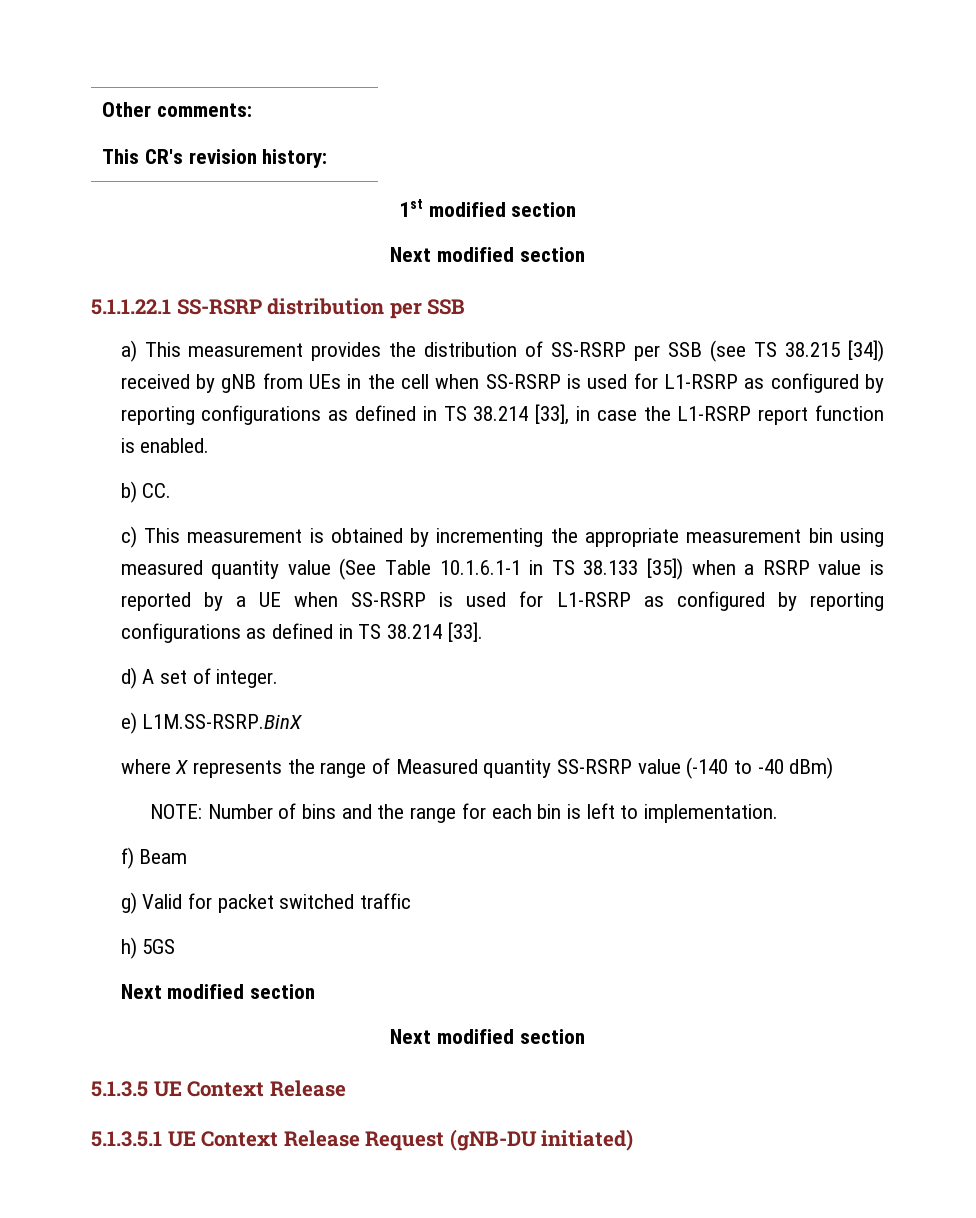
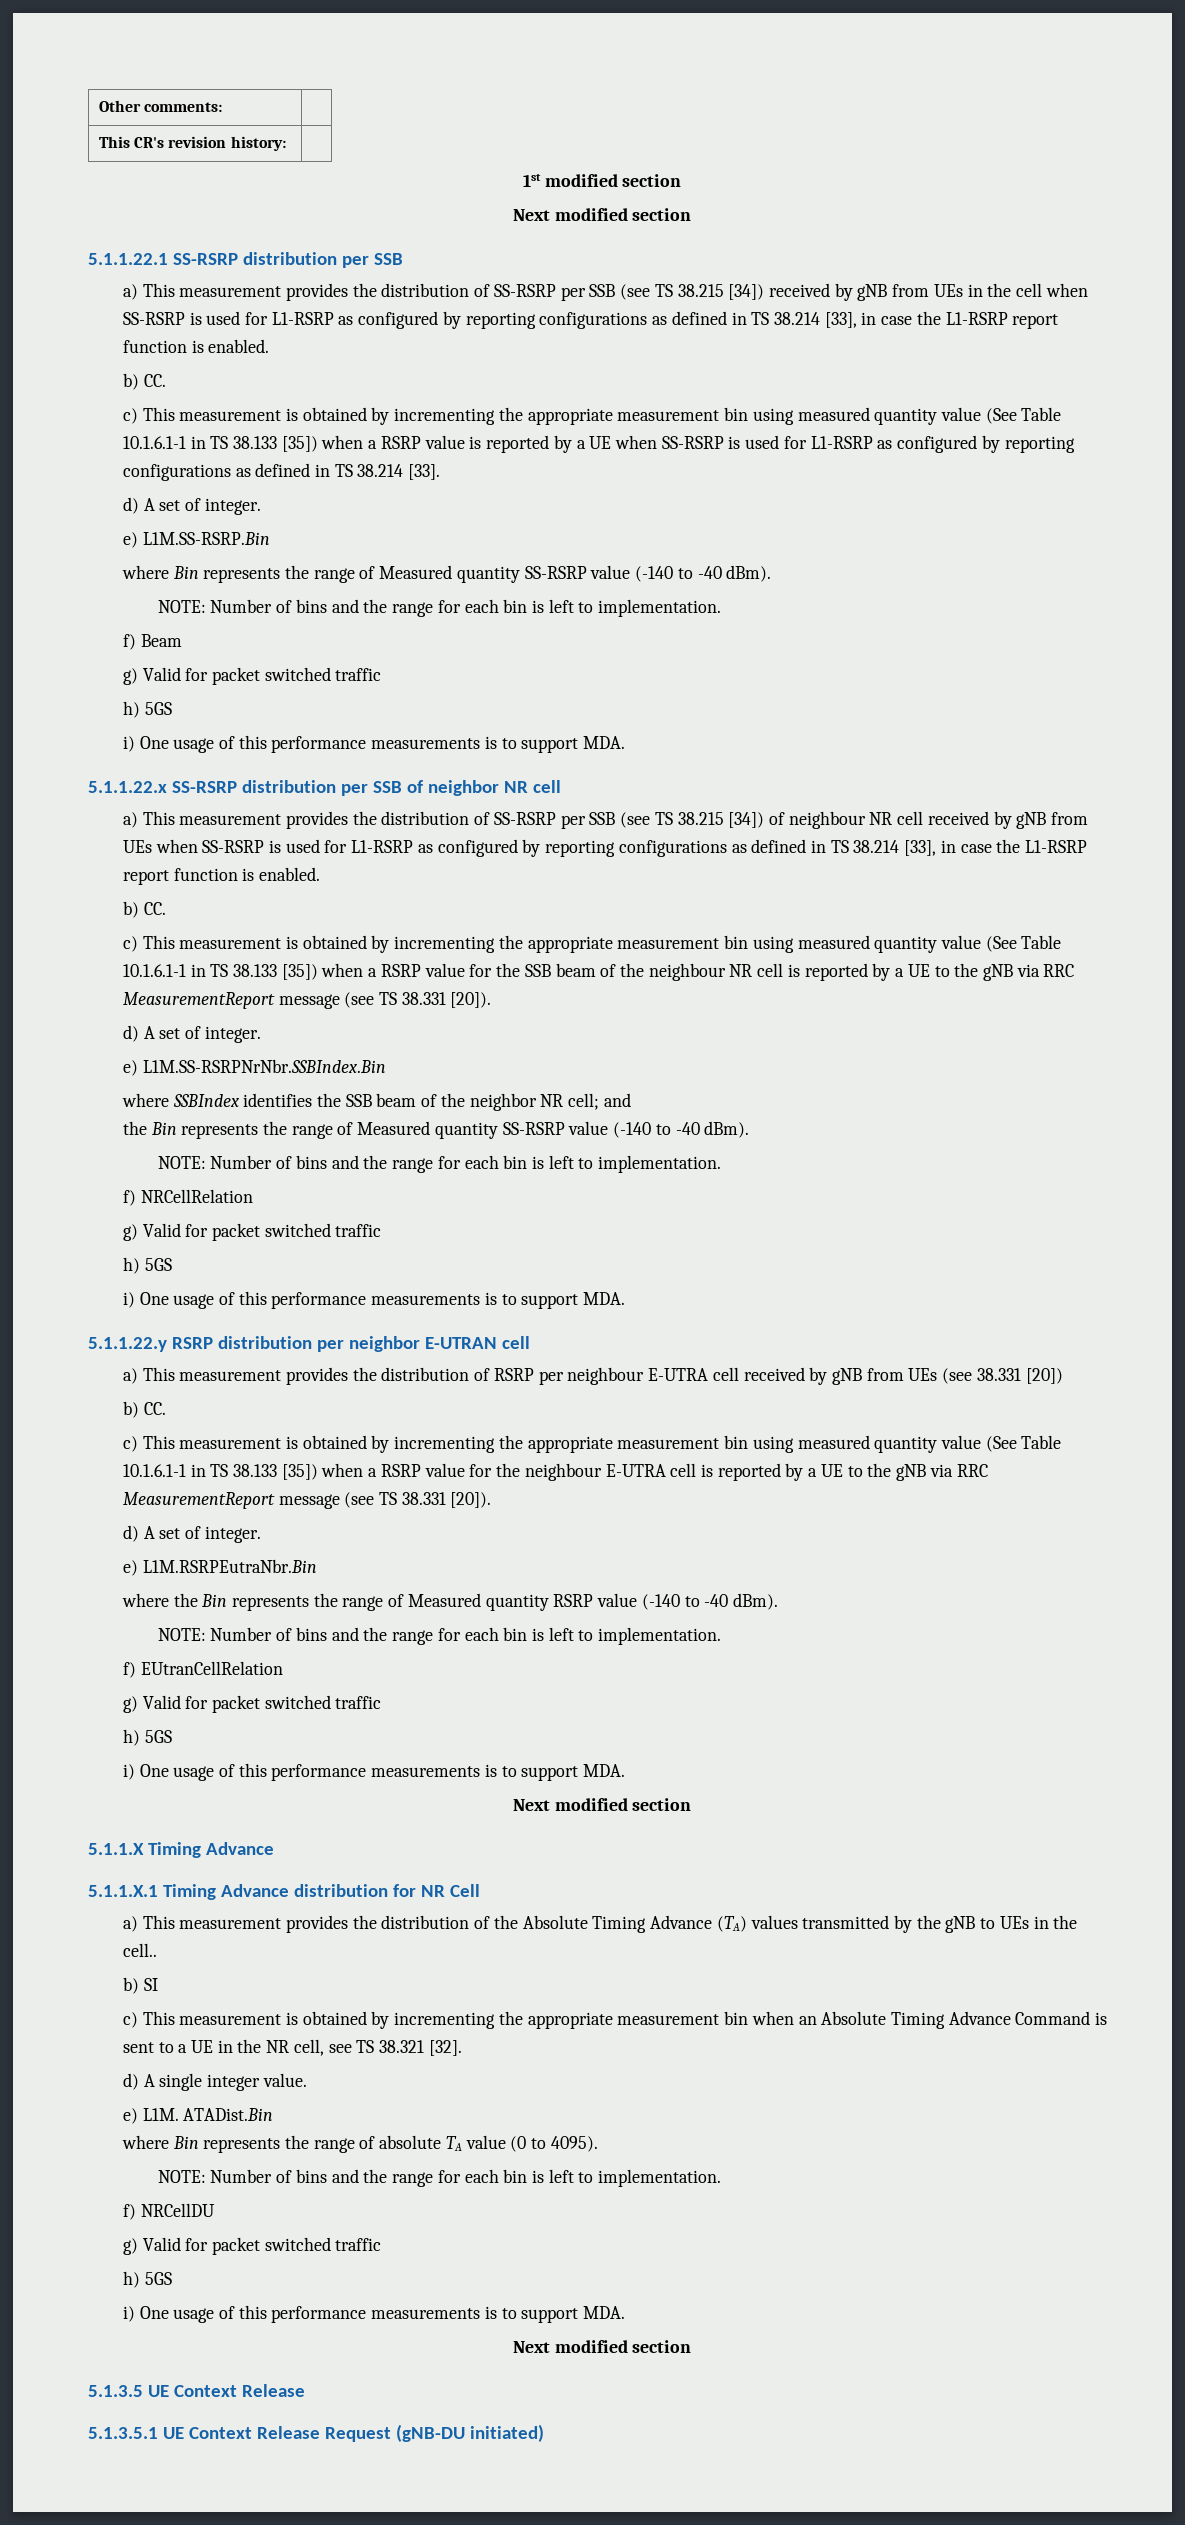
[142,714,303,729] [120,759,189,774] L1M.SS-RSRP.BinX // where X -> [142,532,270,545] [121,565,199,579] L1M.SS-RSRP.Bin // where Bin
[789,757,834,779] dBm) -> [726,565,772,582] dBm).
[120,984,315,999] Next modified section -> [122,735,626,753] [88,780,561,796] [122,811,1089,829] [122,839,1088,857] [122,867,321,885] [122,901,166,918] [122,935,1062,953] [122,963,1075,981] [122,992,492,1009] [122,1025,261,1043] [122,1059,386,1076] [121,1093,631,1111] [122,1121,750,1139] [157,1155,722,1173] [122,1189,253,1206] [122,1223,382,1241] [122,1257,172,1274] [122,1291,626,1309] [88,1336,530,1352] [122,1367,1063,1385] [122,1401,166,1418] [122,1435,1062,1453] [122,1463,988,1481] [122,1492,492,1509] [122,1525,261,1543] [122,1559,317,1576] [121,1593,779,1611] [157,1627,722,1645] [122,1661,283,1678] [122,1695,382,1713] [122,1729,172,1746] [122,1763,626,1781] [512,1798,692,1811] [88,1842,274,1858] [88,1884,480,1900] [122,1915,1078,1933] [122,1943,157,1957] [122,1977,158,1994] [122,2011,1108,2029] [122,2039,462,2056] [122,2073,307,2091] [122,2108,274,2124] [121,2135,598,2153] [157,2169,722,2187] [122,2203,215,2220] [122,2237,382,2255] [122,2271,172,2288] [122,2305,626,2323] i) One usage of this performance measurements is to support MDA. // 5.1.1.22.x SS-RSRP distribution per SSB of neighbor NR cell // a) This measurement provides the distribution of SS-RSRP per SSB (see TS 38.215 [34]) of neighbour NR cell received by gNB from UEs when SS-RSRP is used for L1-RSRP as configured by reporting configurations as defined in TS 38.214 [33], in case the L1-RSRP report function is enabled. // b) CC. // c) This measurement is obtained by incrementing the appropriate measurement bin using measured quantity value (See Table 10.1.6.1-1 in TS 38.133 [35]) when a RSRP value for the SSB beam of the neighbour NR cell is reported by a UE to the gNB via RRC MeasurementReport message (see TS 38.331 [20]). // d) A set of integer. // e) L1M.SS-RSRPNrNbr.SSBIndex.Bin // where SSBIndex identifies the SSB beam of the neighbor NR cell; and // the Bin represents the range of Measured quantity SS-RSRP value (-140 to -40 dBm). // NOTE: Number of bins and the range for each bin is left to implementation. // f) NRCellRelation // g) Valid for packet switched traffic // h) 5GS // i) One usage of this performance measurements is to support MDA. // 5.1.1.22.y RSRP distribution per neighbor E-UTRAN cell // a) This measurement provides the distribution of RSRP per neighbour E-UTRA cell received by gNB from UEs (see 38.331 [20]) // b) CC. // c) This measurement is obtained by incrementing the appropriate measurement bin using measured quantity value (See Table 10.1.6.1-1 in TS 38.133 [35]) when a RSRP value for the neighbour E-UTRA cell is reported by a UE to the gNB via RRC MeasurementReport message (see TS 38.331 [20]). // d) A set of integer. // e) L1M.RSRPEutraNbr.Bin // where the Bin represents the range of Measured quantity RSRP value (-140 to -40 dBm). // NOTE: Number of bins and the range for each bin is left to implementation. // f) EUtranCellRelation // g) Valid for packet switched traffic // h) 5GS // i) One usage of this performance measurements is to support MDA. // Next modified section // 5.1.1.X Timing Advance // 5.1.1.X.1 Timing Advance distribution for NR Cell // a) This measurement provides the distribution of the Absolute Timing Advance (TA) values transmitted by the gNB to UEs in the cell.. // b) SI // c) This measurement is obtained by incrementing the appropriate measurement bin when an Absolute Timing Advance Command is sent to a UE in the NR cell, see TS 38.321 [32]. // d) A single integer value. // e) L1M. ATADist.Bin // where Bin represents the range of absolute TA value (0 to 4095). // NOTE: Number of bins and the range for each bin is left to implementation. // f) NRCellDU // g) Valid for packet switched traffic // h) 5GS // i) One usage of this performance measurements is to support MDA.

